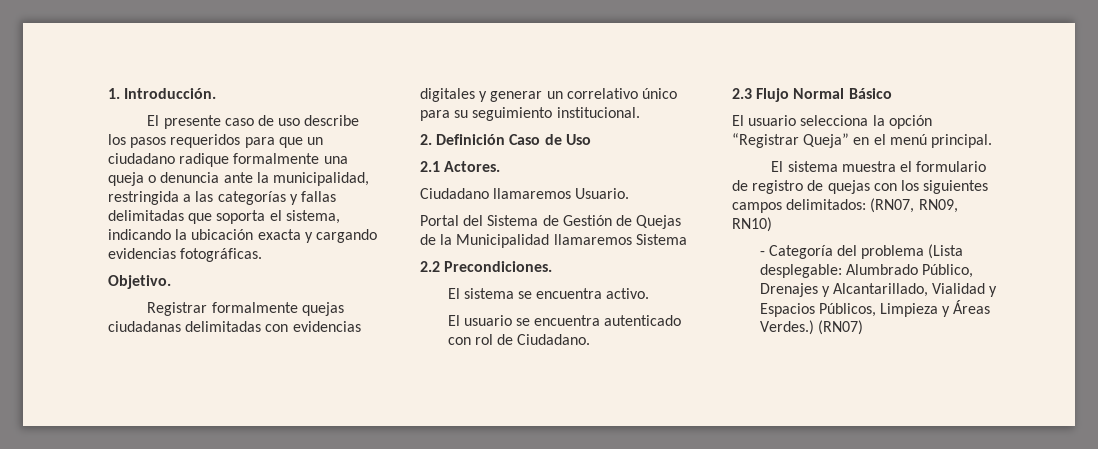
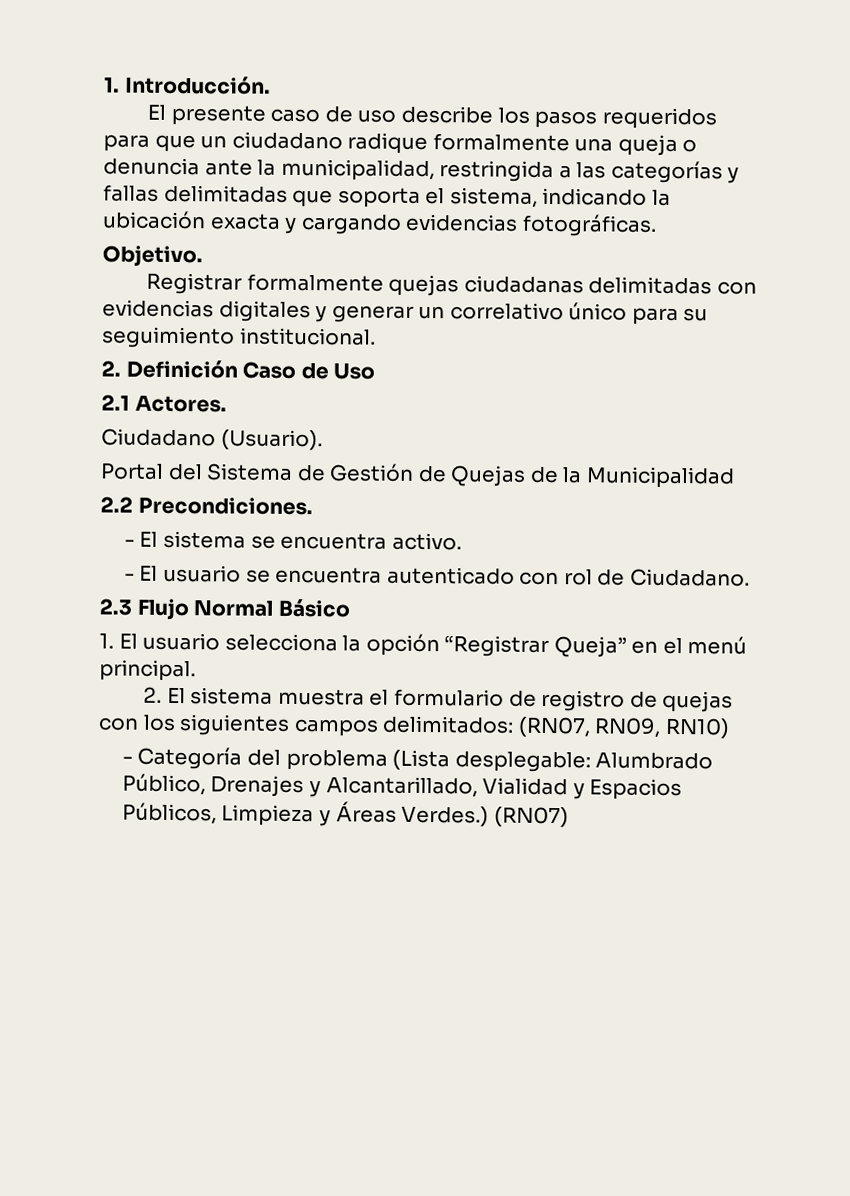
[493,188,630,199] llamaremos Usuario. -> [220,429,323,451] (Usuario).
[553,234,687,245] llamaremos Sistema -> (735, 477) none
(553, 266) none -> [123,539,135,547] -
(650, 293) none -> [123,573,135,581] -
(892, 93) none -> [99,633,114,649] 1.
(992, 141) none -> [143,686,163,703] 2.

